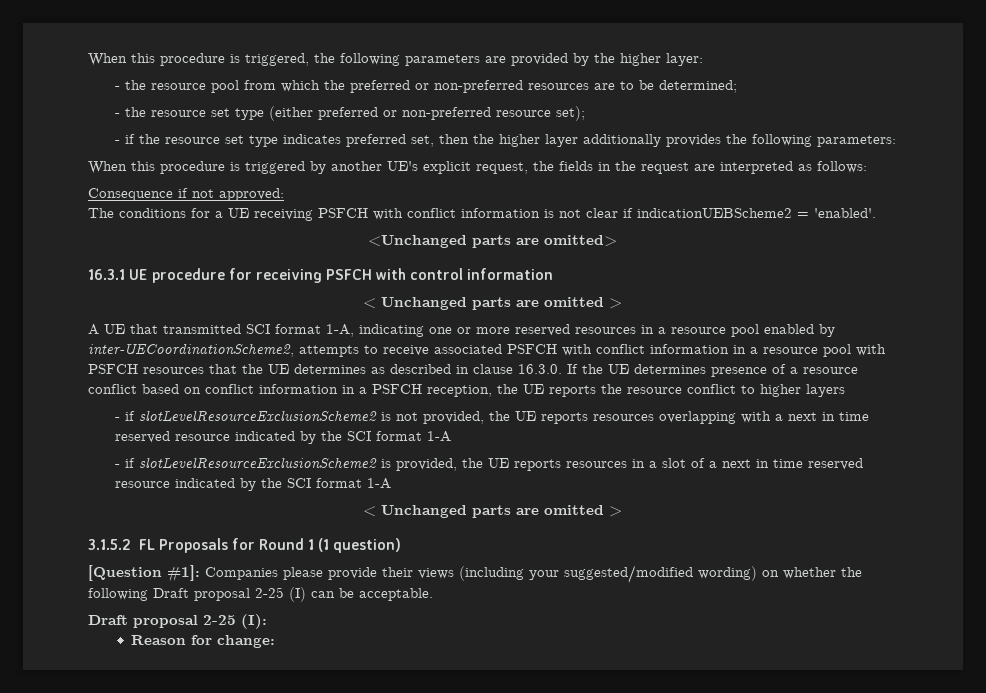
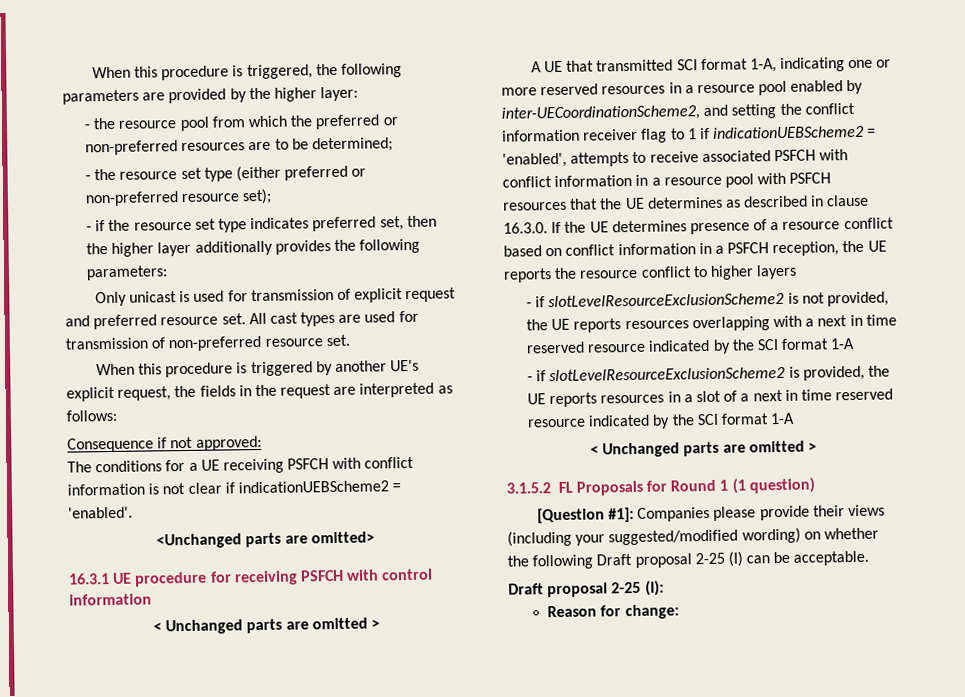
(896, 141) none -> [94,287,457,307] [65,310,419,330] [65,334,350,352] // Only unicast is used for transmission of explicit request and preferred resource set. All cast types are used for transmission of non-preferred resource set.
(294, 350) none -> [703,102,855,119] [502,125,877,143] [502,152,567,168] and setting the conflict information receiver flag to 1 if indicationUEBScheme2 = 'enabled',

